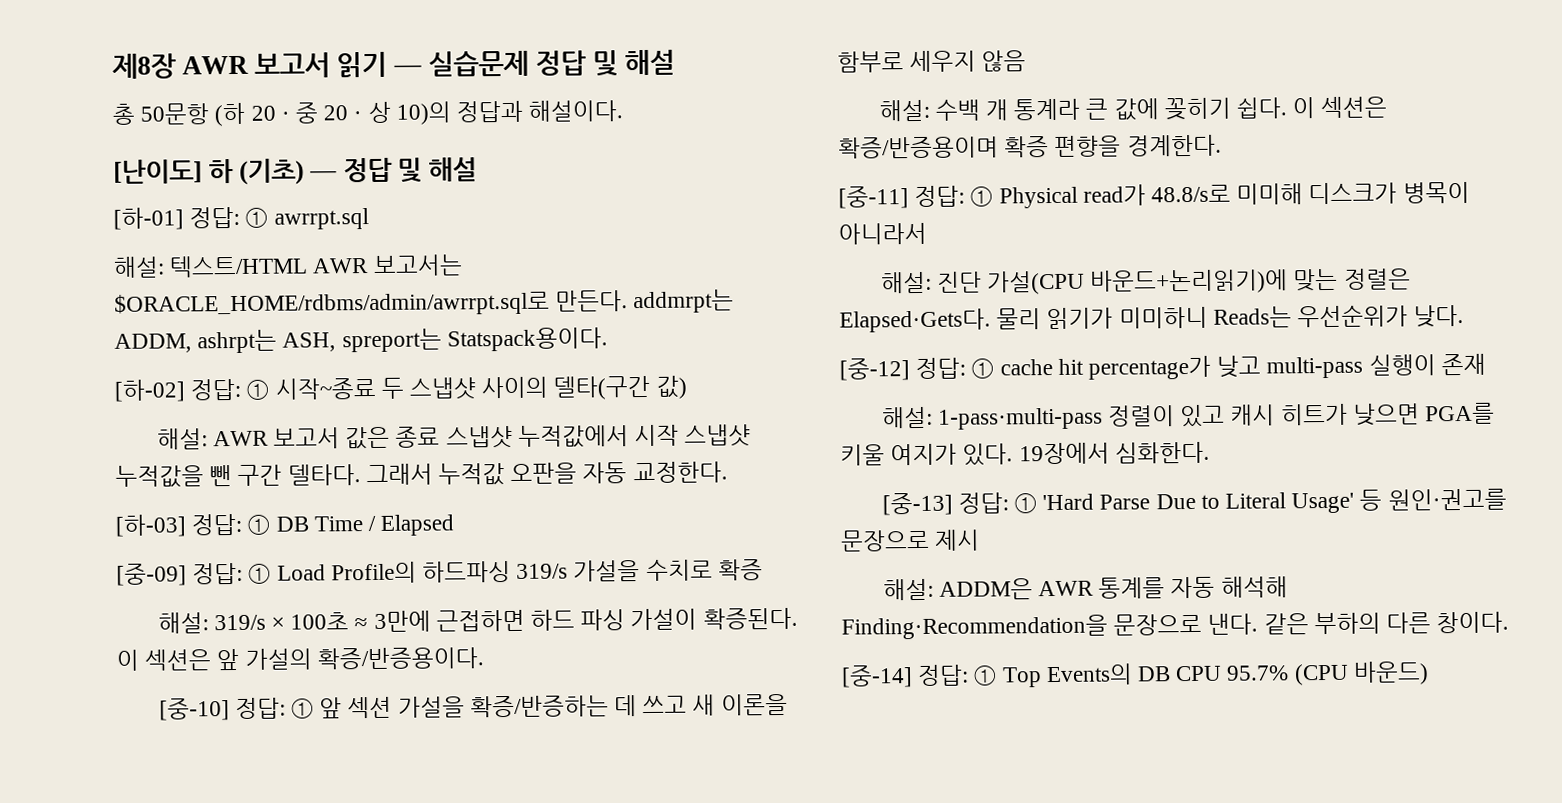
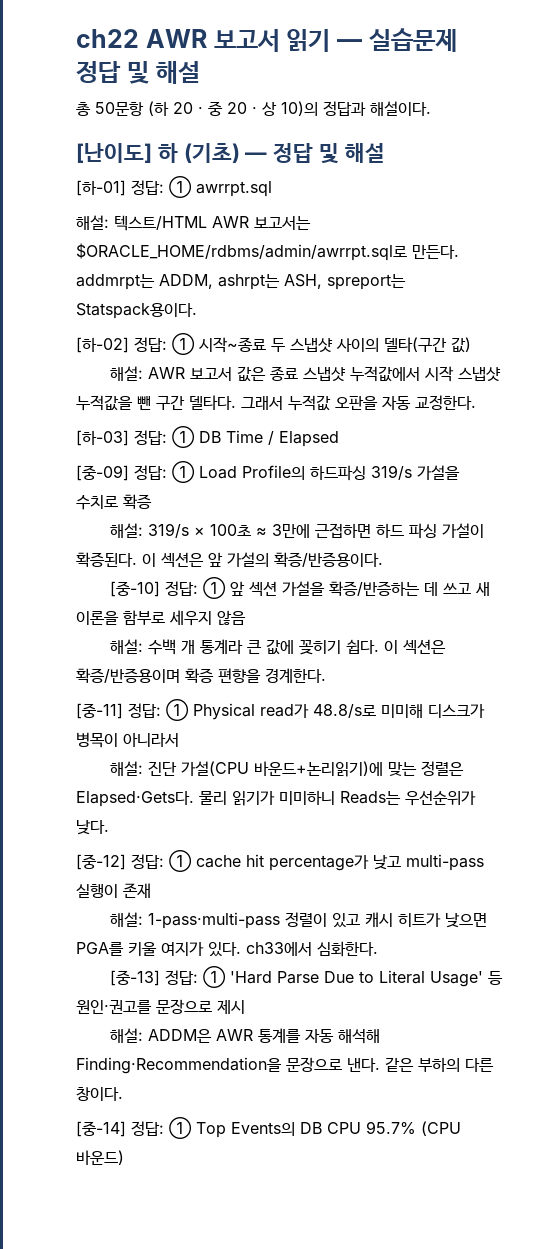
[112,53,177,79] 제8장 -> [76,29,139,48] ch22
[1018,442,1110,465] 19장에서 -> [246,942,312,956] ch33에서

